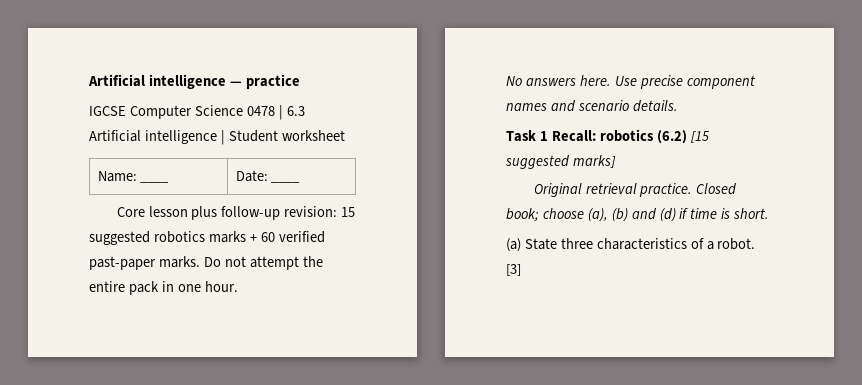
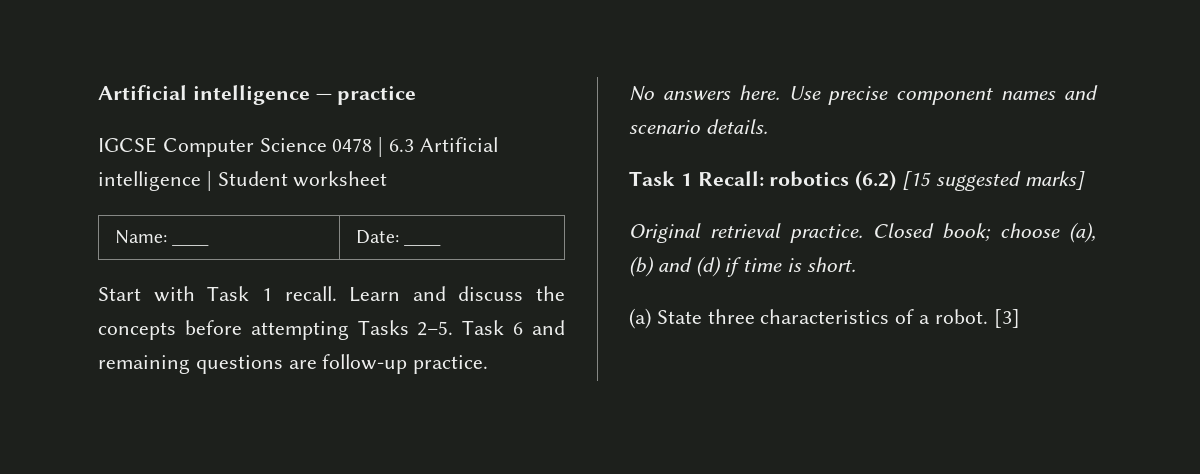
[116,206,356,220] [89,231,325,245] [89,256,323,270] [89,281,238,295] Core lesson plus follow-up revision: 15 suggested robotics marks + 60 verified past-paper marks. Do not attempt the entire pack in one hour. -> [98,286,565,302] [98,320,565,340] [98,354,489,374] Start with Task 1 recall. Learn and discuss the concepts before attempting Tasks 2–5. Task 6 and remaining questions are follow-up practice.

